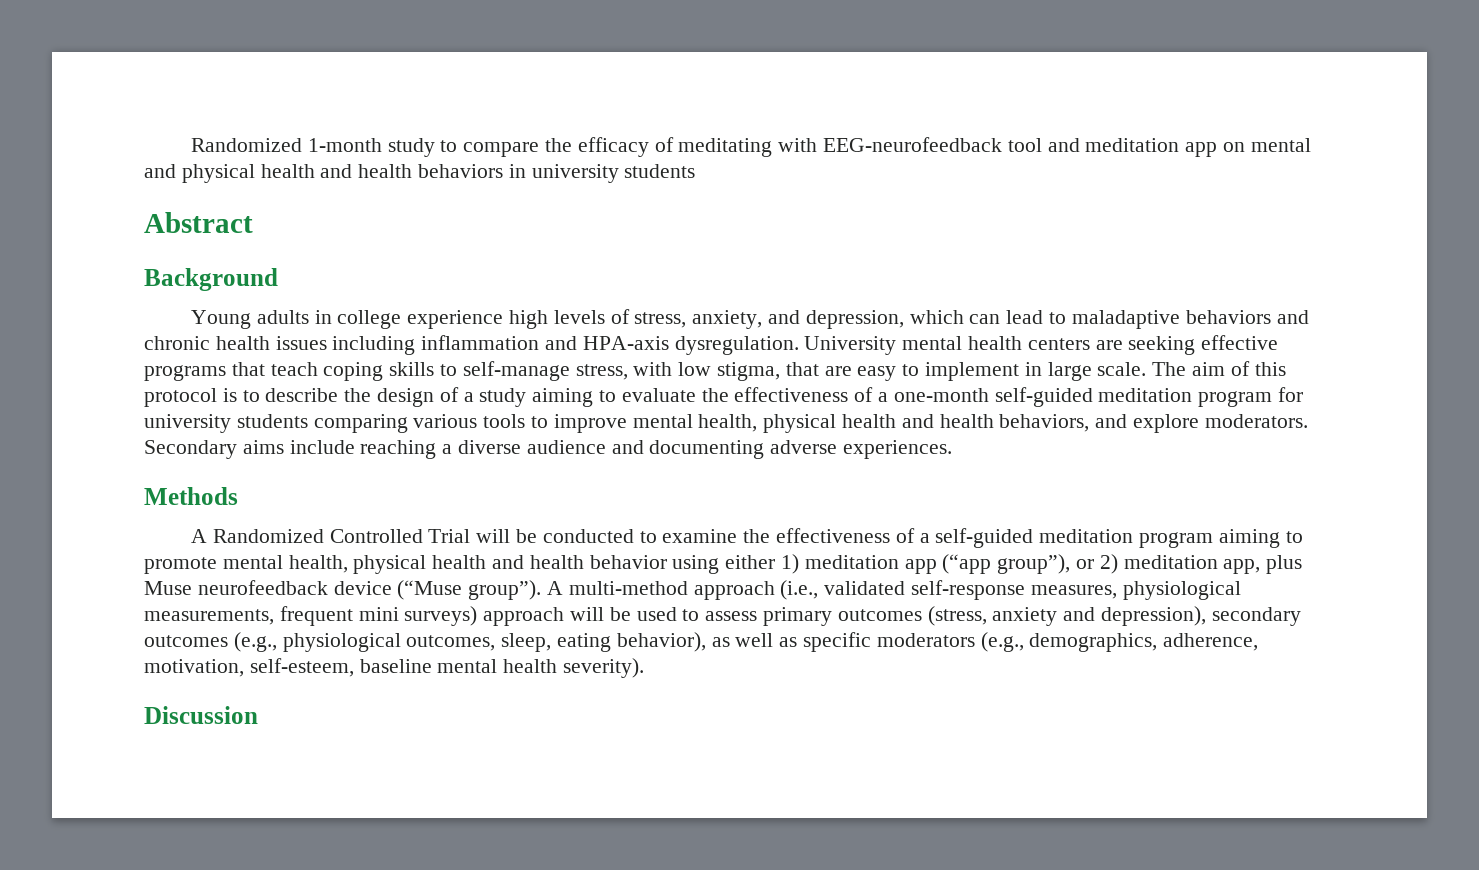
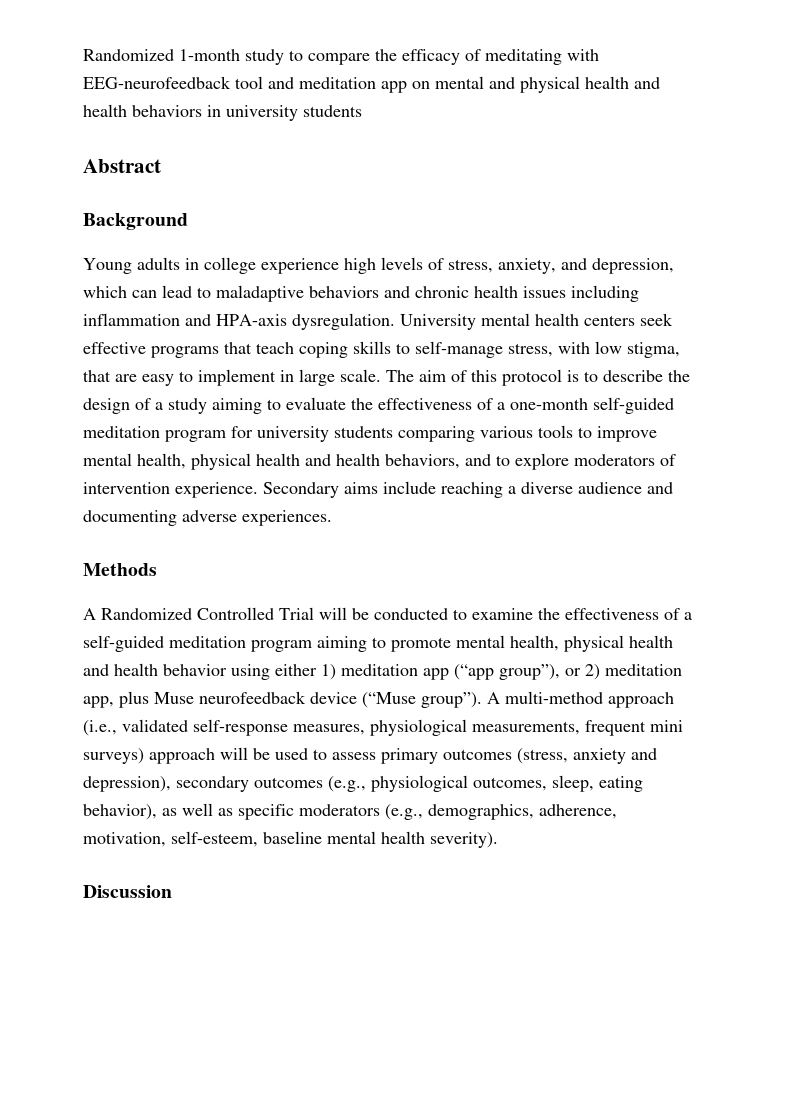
[1095,336,1196,355] are seeking -> [640,313,673,326] seek
[1133,414,1308,433] explore moderators. -> [496,453,676,470] [83,482,258,498] to explore moderators of intervention experience.

